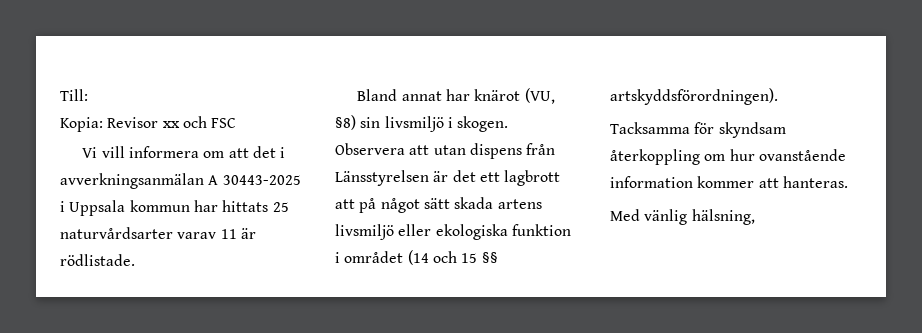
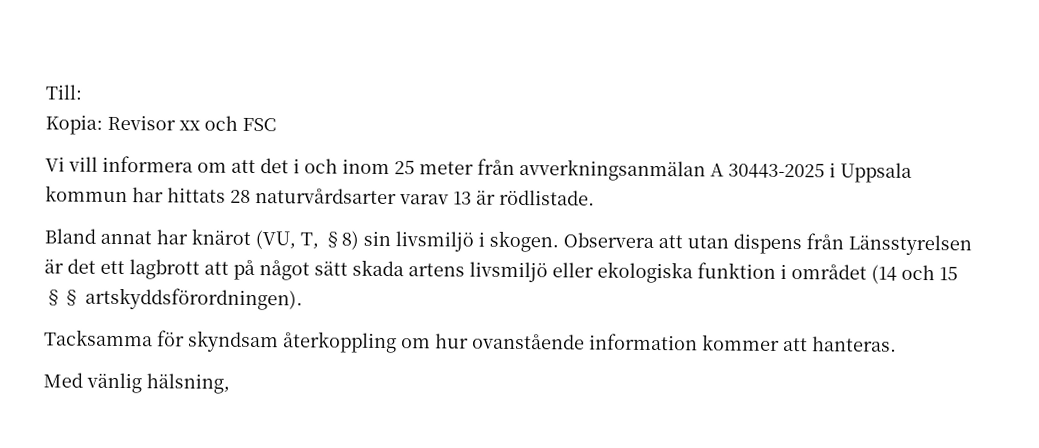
(286, 152) none -> [304,158,515,175] och inom 25 meter från
[272,202,289,212] 25 -> [230,189,251,203] 28
[220,229,237,239] 11 -> [453,191,472,205] 13
(555, 96) none -> [300,232,319,250] T,

